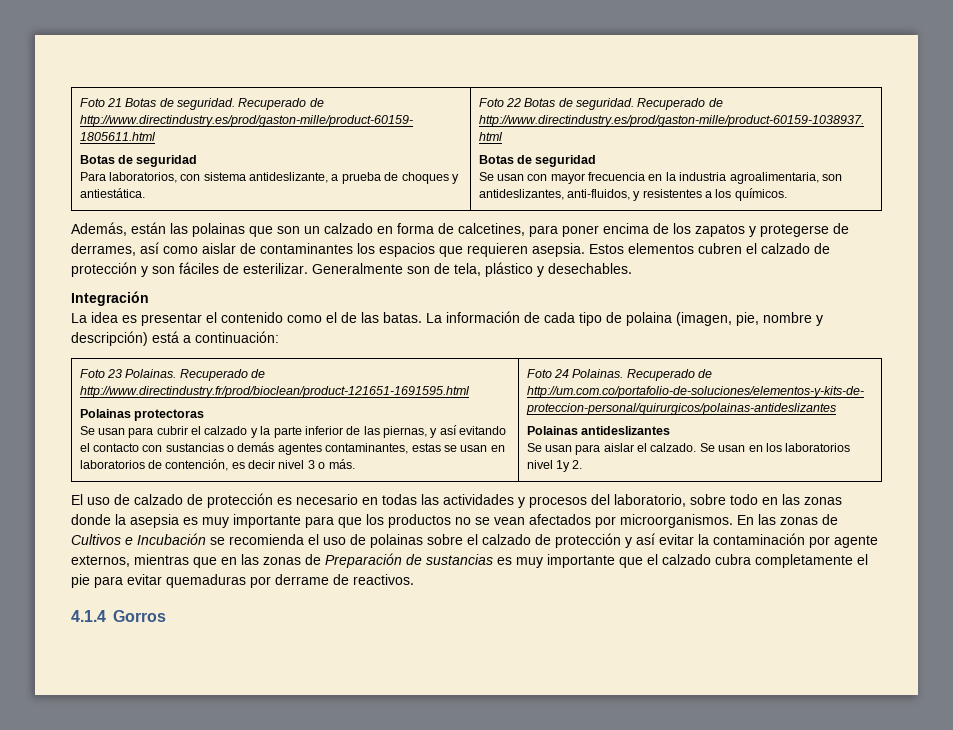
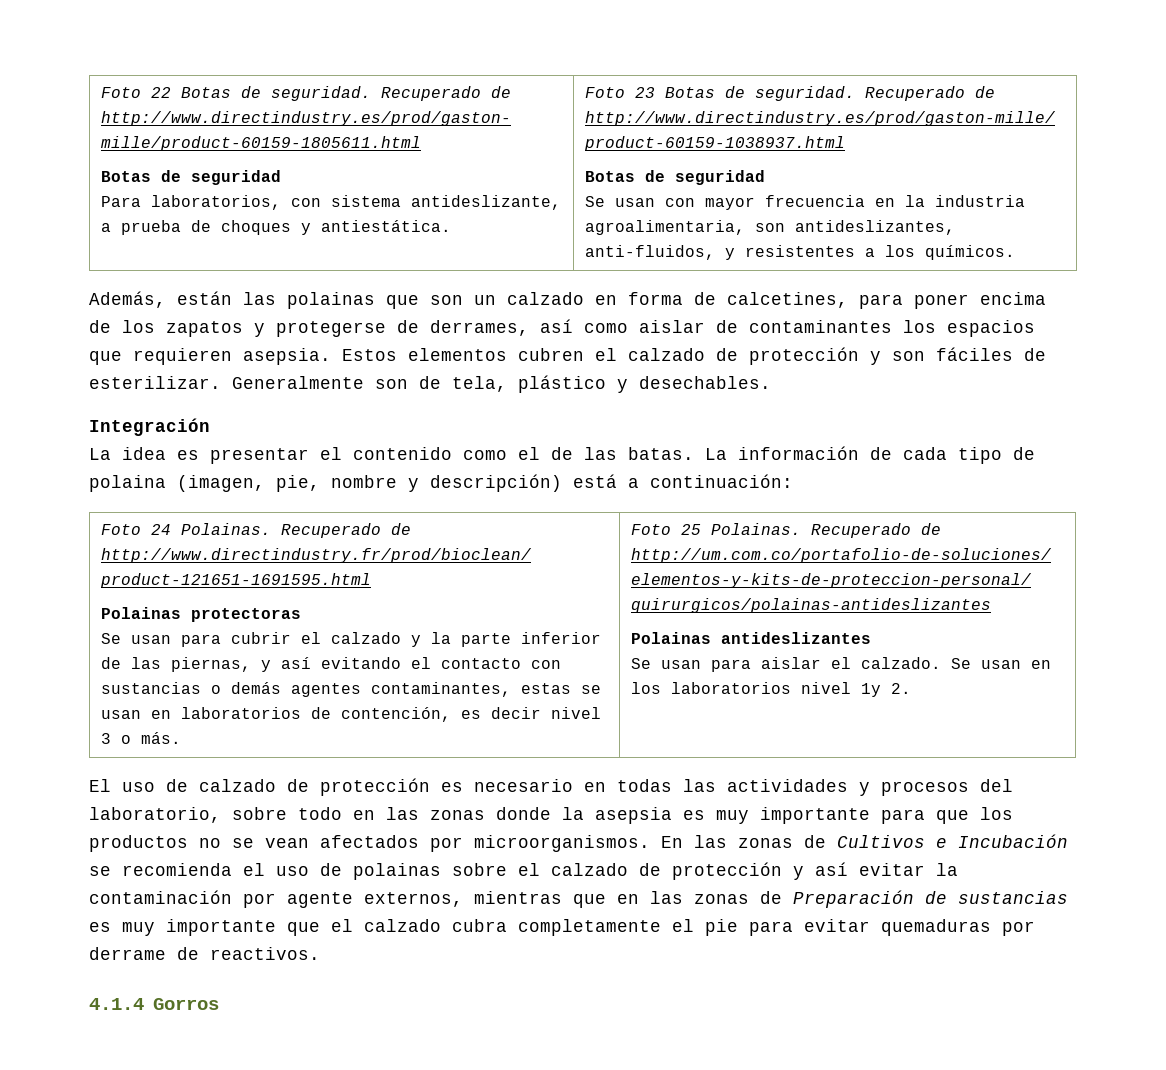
[79,98,122,107] Foto 21 -> [100,87,171,98] Foto 22
[505,98,521,107] 22 -> [634,87,655,98] 23
[106,369,122,378] 23 -> [150,524,171,535] 24
[553,369,569,378] 24 -> [680,524,701,535] 25

